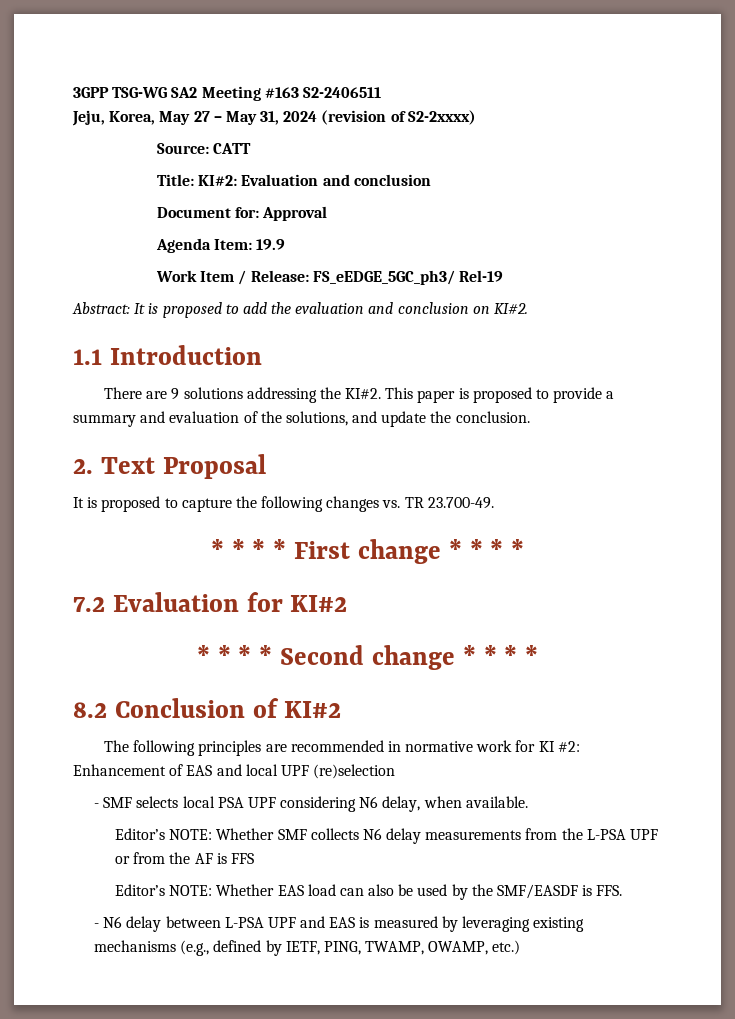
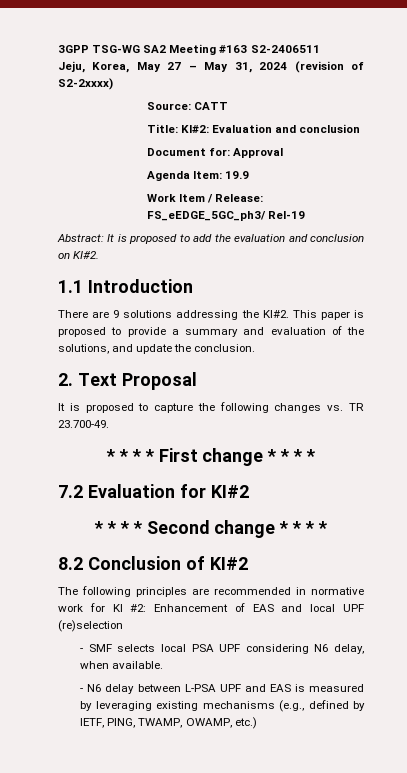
[115,828,659,844] [115,852,254,864] [115,884,623,900] // Editor’s NOTE: Whether SMF collects N6 delay measurements from the L-PSA UPF or from the AF is FFS // Editor’s NOTE: Whether EAS load can also be used by the SMF/EASDF is FFS. -> (164, 665) none

